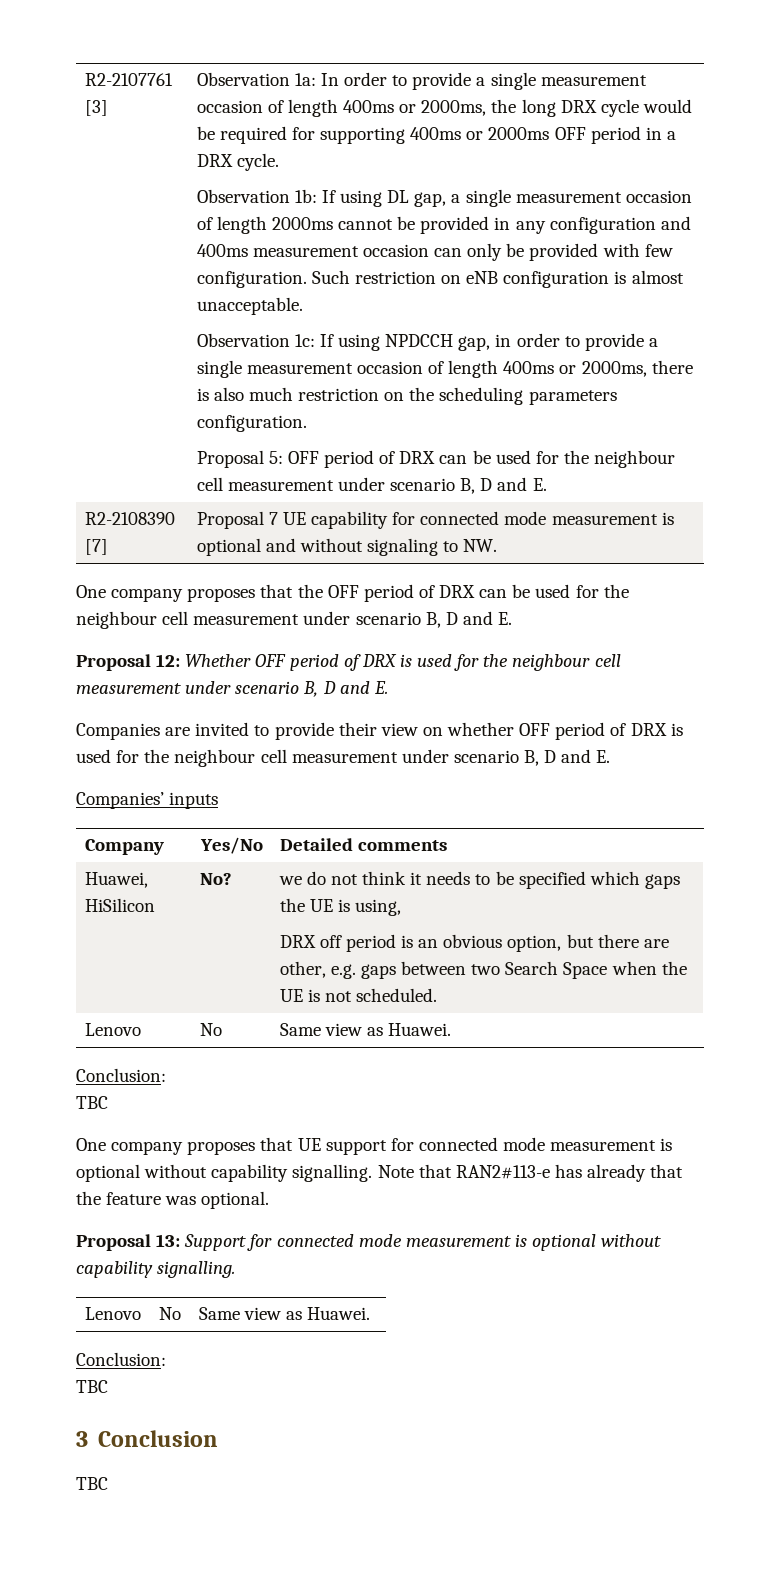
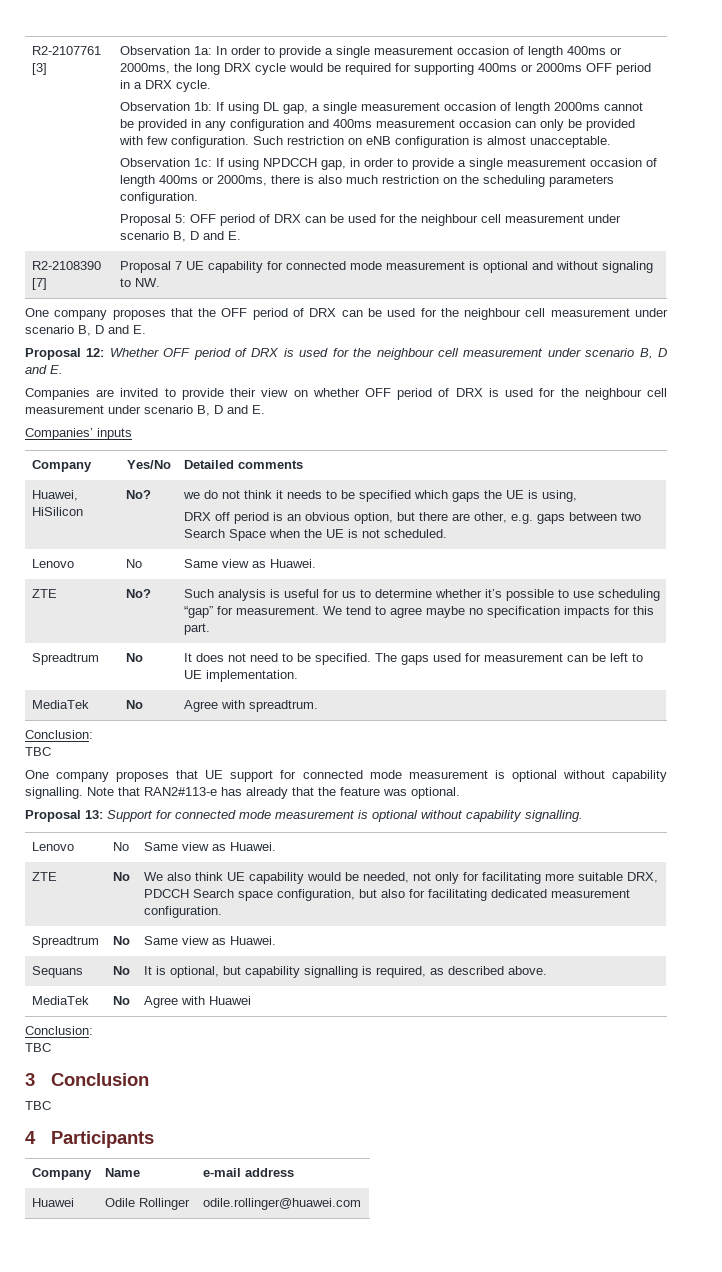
(452, 1029) none -> [31,589,57,598] [125,589,151,598] [183,589,660,601] [183,606,654,618] [183,623,210,635] [31,653,99,665] [125,653,143,662] [183,653,643,665] [183,670,298,682] [31,700,89,709] [125,700,143,709] [183,700,318,712] // ZTE | No? | Such analysis is useful for us to determine whether it’s possible to use scheduling “gap” for measurement. We tend to agree maybe no specification impacts for this part. // Spreadtrum | No | It does not need to be specified. The gaps used for measurement can be left to UE implementation. // MediaTek | No | Agree with spreadtrum.
(371, 1313) none -> [31,872,57,881] [112,872,130,881] [143,872,658,884] [143,889,630,901] [143,906,222,918] [31,936,99,948] [112,936,130,945] [143,936,276,945] [31,966,83,978] [112,966,130,975] [143,966,547,978] [31,996,89,1005] [112,996,130,1005] [143,996,251,1008] // ZTE | No | We also think UE capability would be needed, not only for facilitating more suitable DRX, PDCCH Search space configuration, but also for facilitating dedicated measurement configuration. // Spreadtrum | No | Same view as Huawei. // Sequans | No | It is optional, but capability signalling is required, as described above. // MediaTek | No | Agree with Huawei
(108, 1483) none -> [25,1131,154,1148] [31,1168,92,1180] [104,1168,140,1177] [202,1168,294,1177] [31,1198,74,1207] [104,1198,190,1210] [202,1198,361,1210] // 4 Participants // Company | Name | e-mail address // Huawei | Odile Rollinger | odile.rollinger@huawei.com

